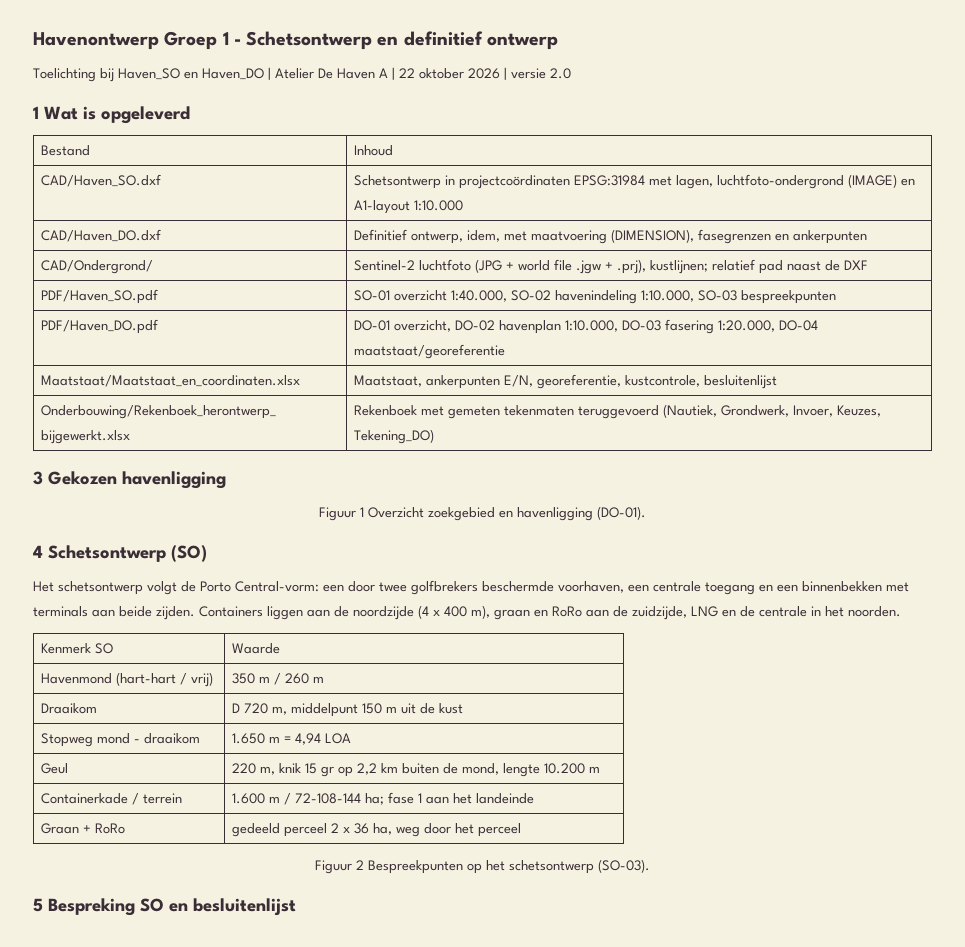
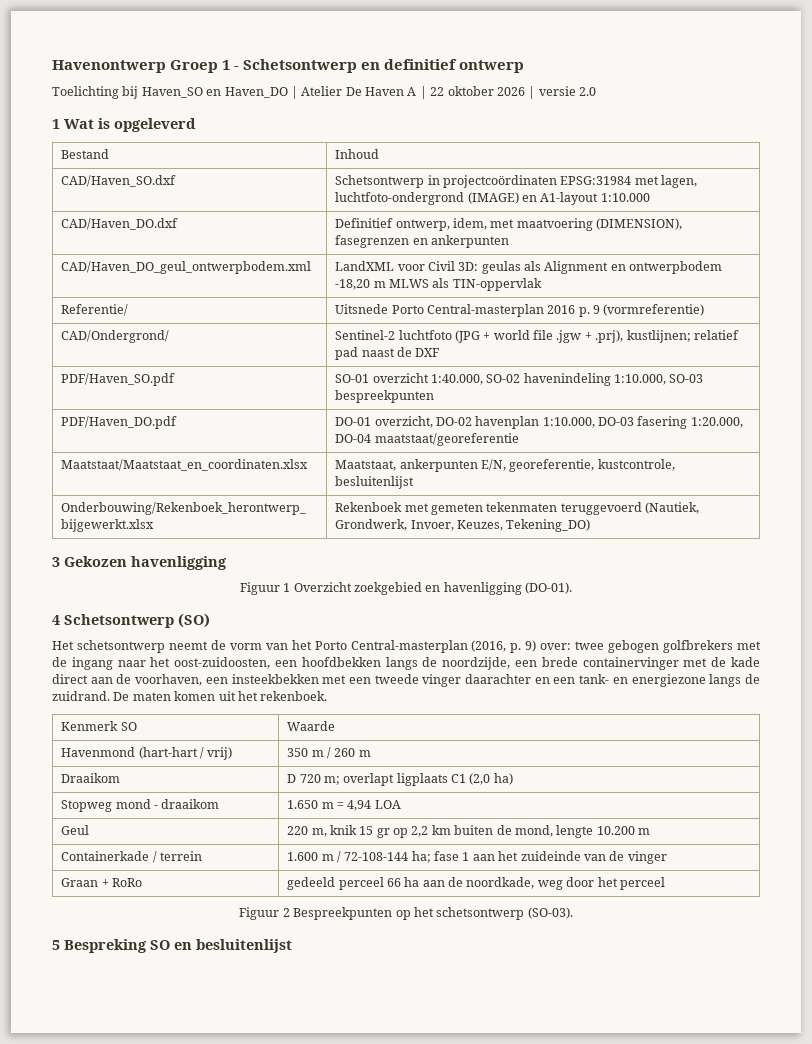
(867, 237) none -> [61,261,312,274] [335,261,723,274] [335,278,542,291] [61,304,129,316] [335,304,705,317] // CAD/Haven_DO_geul_ontwerpbodem.xml | LandXML voor Civil 3D: geulas als Alignment en ontwerpbodem -18,20 m MLWS als TIN-oppervlak // Referentie/ | Uitsnede Porto Central-masterplan 2016 p. 9 (vormreferentie)
[147,580,909,595] [33,605,901,620] volgt de Porto Central-vorm: een door twee golfbrekers beschermde voorhaven, een centrale toegang en een binnenbekken met terminals aan beide zijden. Containers liggen aan de noordzijde (4 x 400 m), graan en RoRo aan de zuidzijde, LNG en de centrale in het noorden. -> [168,640,761,653] [52,657,760,670] [52,674,761,687] [52,691,328,701] neemt de vorm van het Porto Central-masterplan (2016, p. 9) over: twee gebogen golfbrekers met de ingang naar het oost-zuidoosten, een hoofdbekken langs de noordzijde, een brede containervinger met de kade direct aan de voorhaven, een insteekbekken met een tweede vinger daarachter en een tank- en energiezone langs de zuidrand. De maten komen uit het rekenboek.
[271,703,463,717] m, middelpunt 150 m uit de kust -> [323,773,513,786] m; overlapt ligplaats C1 (2,0 ha)
[475,793,534,804] landeinde -> [520,851,667,864] zuideinde van de vinger
[330,823,392,835] 2 x 36 ha, -> [386,877,535,889] 66 ha aan de noordkade,

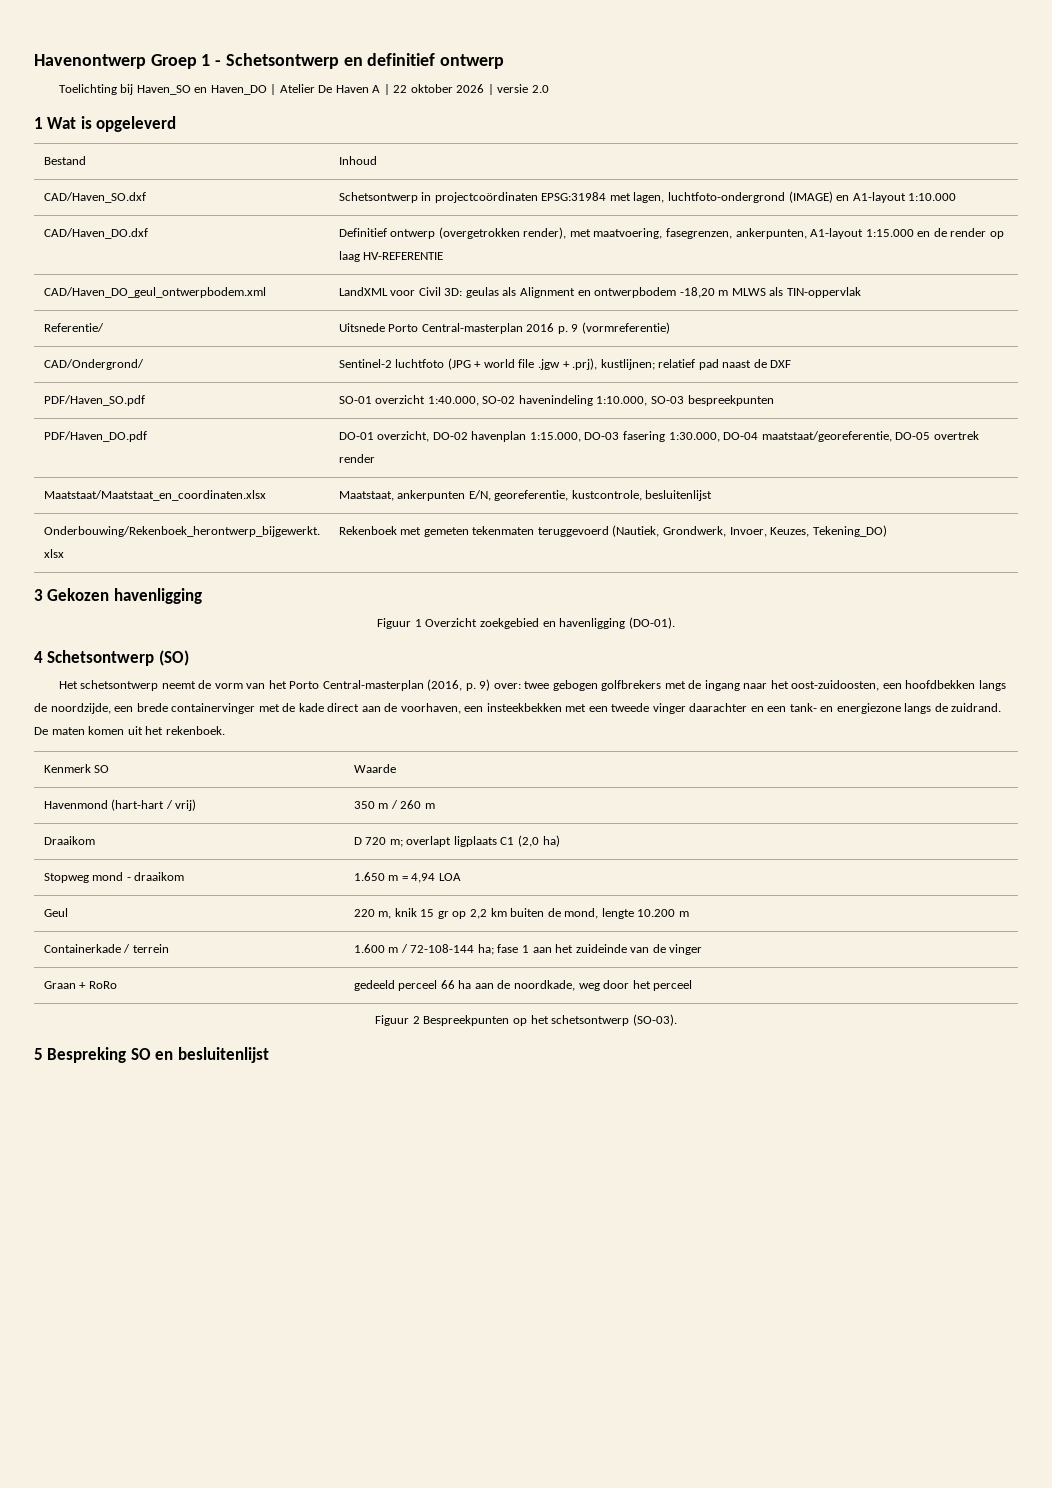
[395,218,683,231] [335,235,509,248] ontwerp, idem, met maatvoering (DIMENSION), fasegrenzen en ankerpunten -> [390,227,1004,239] [338,251,444,262] ontwerp (overgetrokken render), met maatvoering, fasegrenzen, ankerpunten, A1-layout 1:15.000 en de render op laag HV-REFERENTIE
[542,417,595,428] 1:10.000, -> [529,432,581,442] 1:15.000,
[690,417,743,428] [335,433,519,446] 1:20.000, DO-04 maatstaat/georeferentie -> [668,431,979,442] [338,454,375,463] 1:30.000, DO-04 maatstaat/georeferentie, DO-05 overtrek render

